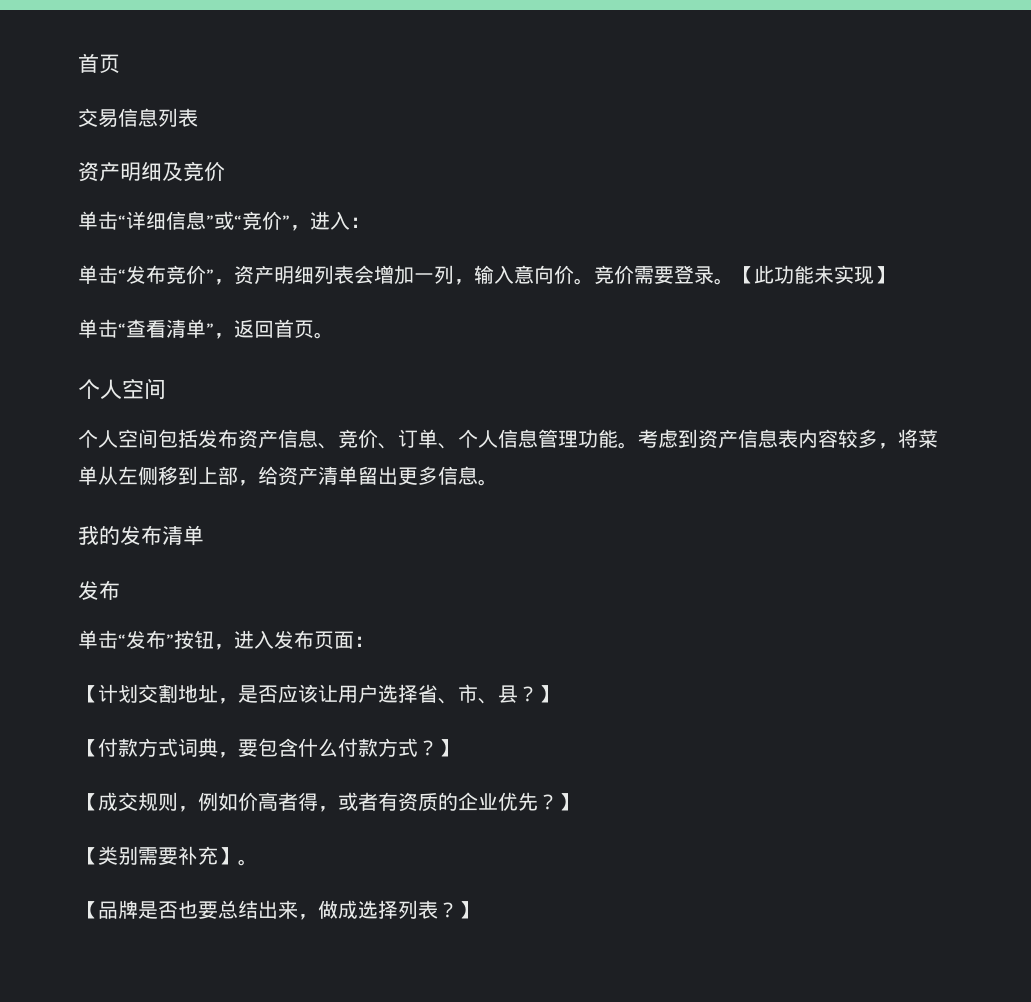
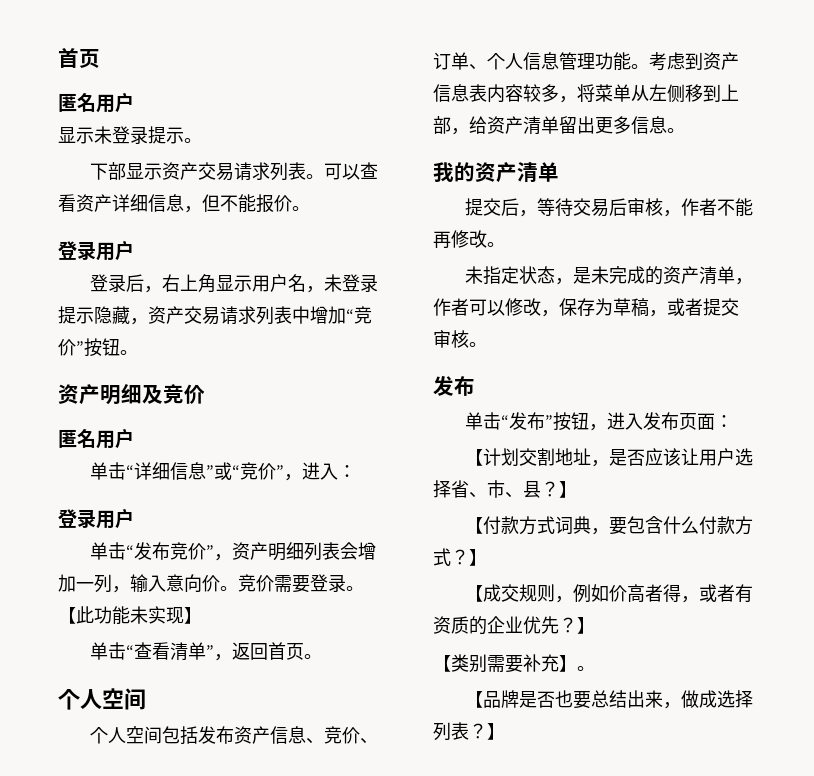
[78,108,198,128] 交易信息列表 -> [58,92,134,113] [58,126,202,144] [89,162,378,181] [58,194,310,213] [58,240,134,261] [89,274,378,293] [58,306,372,325] [58,338,138,357] 匿名用户 // 显示未登录提示。 // 下部显示资产交易请求列表。可以查看资产详细信息，但不能报价。 // 登录用户 // 登录后，右上角显示用户名，未登录提示隐藏，资产交易请求列表中增加“竞价”按钮。
(225, 171) none -> [58,428,134,449] // 匿名用户
(370, 222) none -> [58,508,134,529] // 登录用户
[120,525,204,546] 发布清单 -> [475,162,559,183] [464,198,753,217] [433,230,505,249] [464,266,753,285] [433,298,739,317] [433,330,487,348] 资产清单 // 提交后，等待交易后审核，作者不能再修改。 // 未指定状态，是未完成的资产清单，作者可以修改，保存为草稿，或者提交审核。

